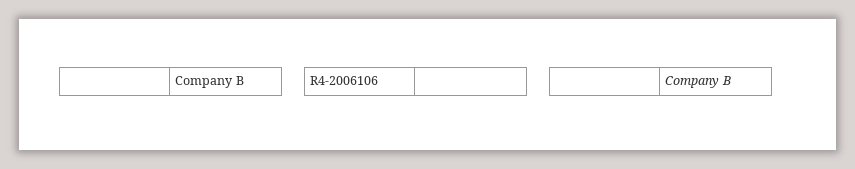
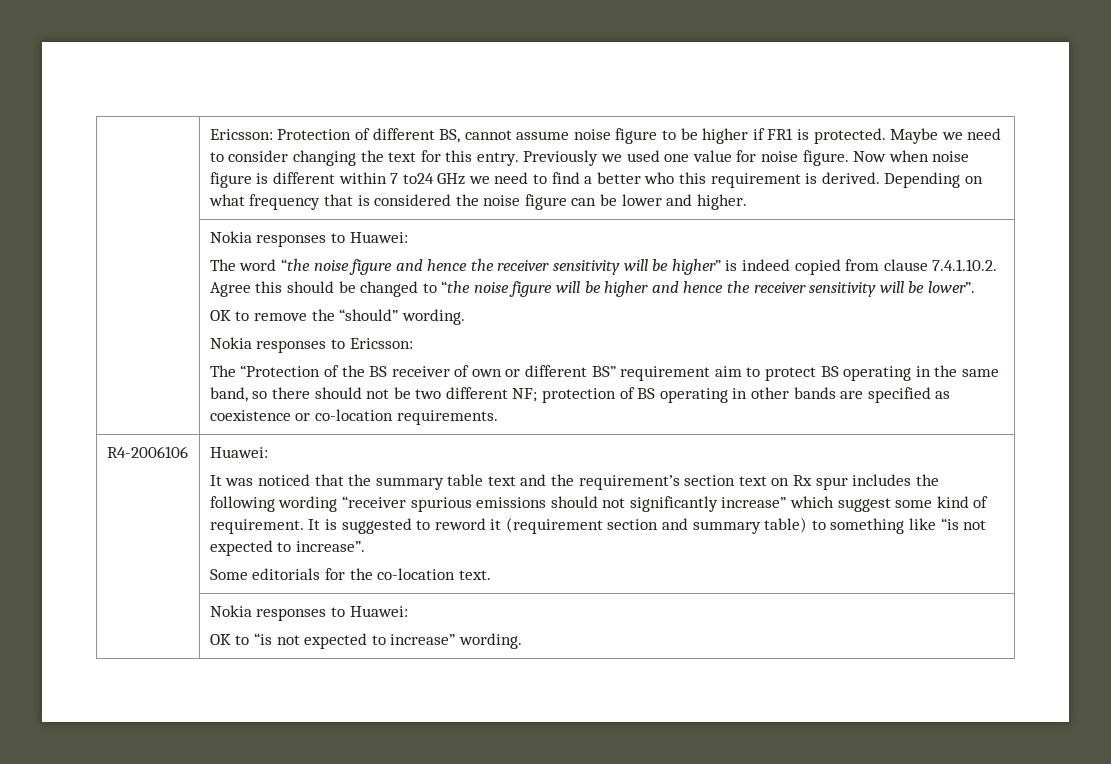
[175,76,244,88] [310,76,379,85] [665,76,731,88] | Company B // R4-2006106 | // | Company B -> [209,128,1002,144] [209,150,970,166] [209,172,983,188] [208,194,747,210] [209,231,408,247] [209,259,998,275] [209,281,975,297] [209,309,465,325] [209,337,413,353] [209,365,999,381] [209,387,951,403] [209,409,498,425] [106,446,188,458] [209,447,268,458] [209,474,939,490] [209,496,989,512] [209,517,987,534] [209,540,365,556] [209,568,491,580] [209,605,408,621] [209,633,522,649] | Ericsson: Protection of different BS, cannot assume noise figure to be higher if FR1 is protected. Maybe we need to consider changing the text for this entry. Previously we used one value for noise figure. Now when noise figure is different within 7 to24 GHz we need to find a better who this requirement is derived. Depending on what frequency that is considered the noise figure can be lower and higher. // | Nokia responses to Huawei: // The word “the noise figure and hence the receiver sensitivity will be higher” is indeed copied from clause 7.4.1.10.2. Agree this should be changed to “the noise figure will be higher and hence the receiver sensitivity will be lower”. // OK to remove the “should” wording. // Nokia responses to Ericsson: // The “Protection of the BS receiver of own or different BS” requirement aim to protect BS operating in the same band, so there should not be two different NF; protection of BS operating in other bands are specified as coexistence or co-location requirements. // R4-2006106 | Huawei: // It was noticed that the summary table text and the requirement’s section text on Rx spur includes the following wording “receiver spurious emissions should not significantly increase” which suggest some kind of requirement. It is suggested to reword it (requirement section and summary table) to something like “is not expected to increase”. // Some editorials for the co-location text. // | Nokia responses to Huawei: // OK to “is not expected to increase” wording.

